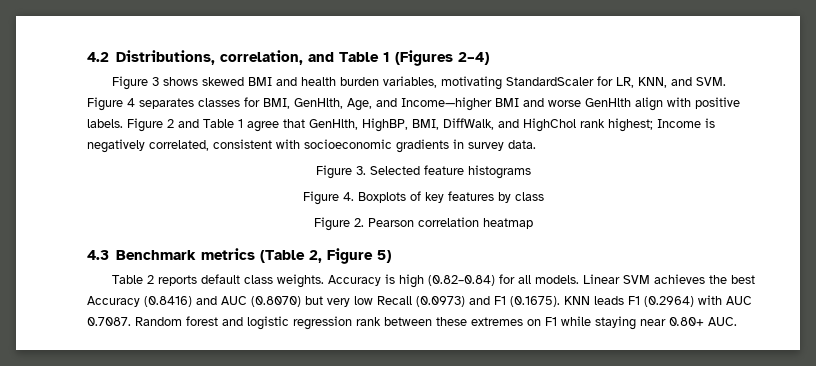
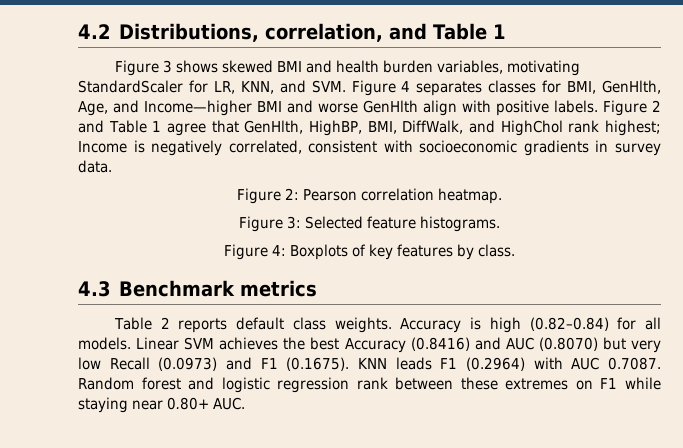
[394,50,489,66] (Figures 2–4) -> (507, 31) none
[356,166,366,175] 3. -> [284,188,503,204] [238,216,301,232] 2: Pearson correlation heatmap. // Figure 3:
[468,165,531,179] [303,191,354,205] histograms // Figure 4. -> [420,216,501,232] [223,244,286,260] histograms. // Figure 4:
[515,192,544,201] [314,217,533,231] class // Figure 2. Pearson correlation heatmap -> [478,244,516,257] class.
[259,248,391,264] (Table 2, Figure 5) -> (317, 288) none

